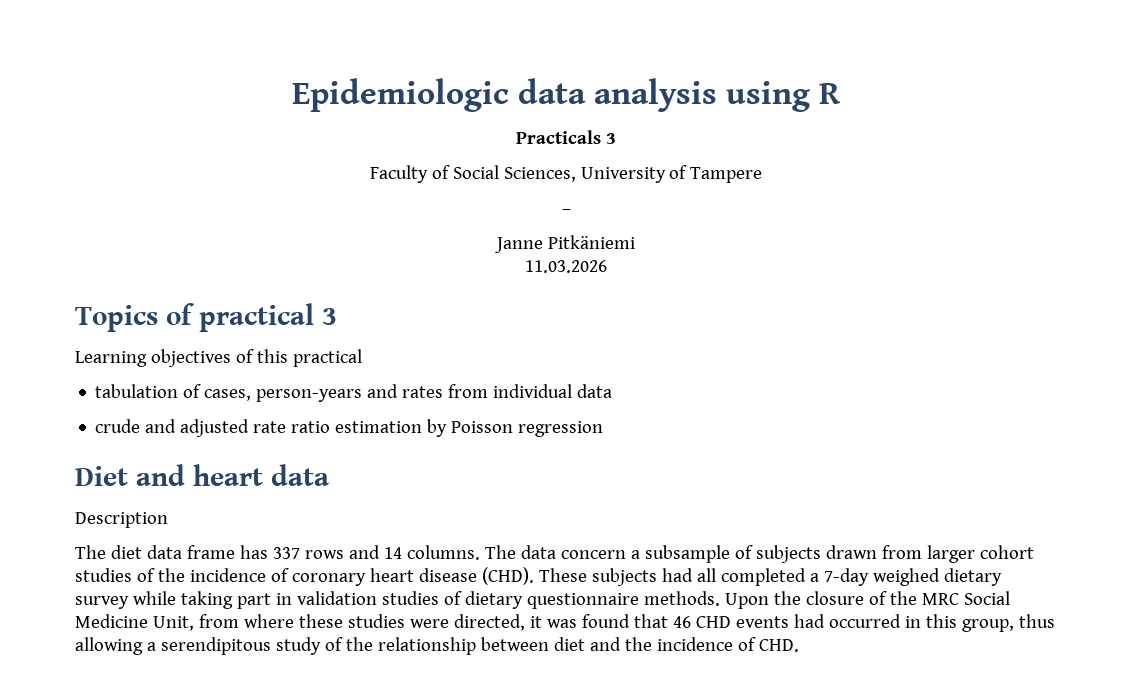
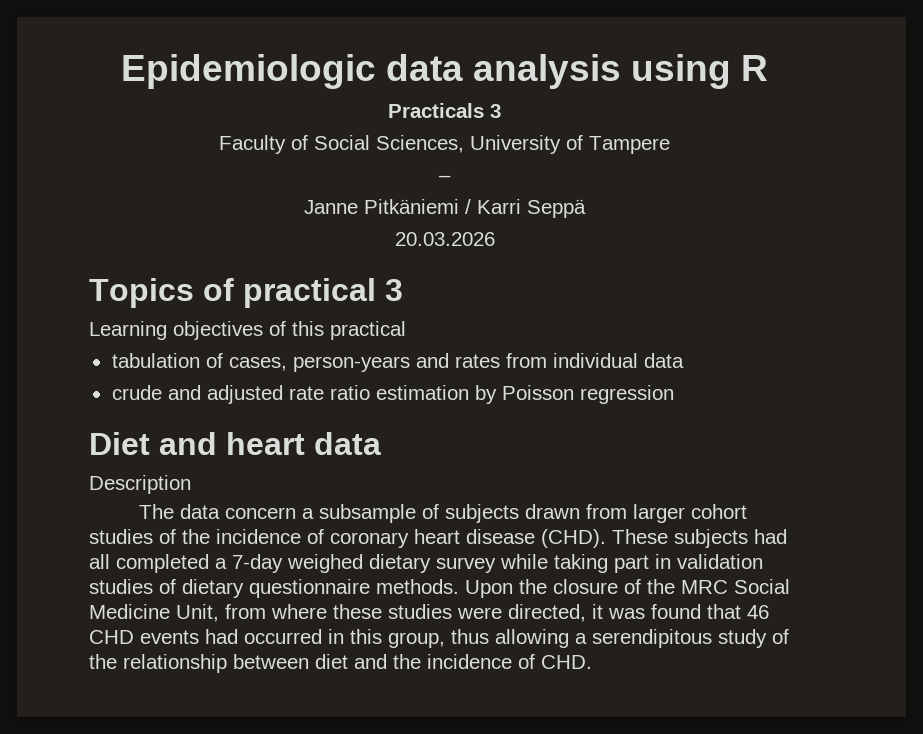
[525,260,607,273] // 11.03.2026 -> [465,199,586,218] [394,232,495,246] / Karri Seppä // 20.03.2026
[110,545,516,560] diet data frame has 337 rows and 14 columns. The -> (175, 511) none

